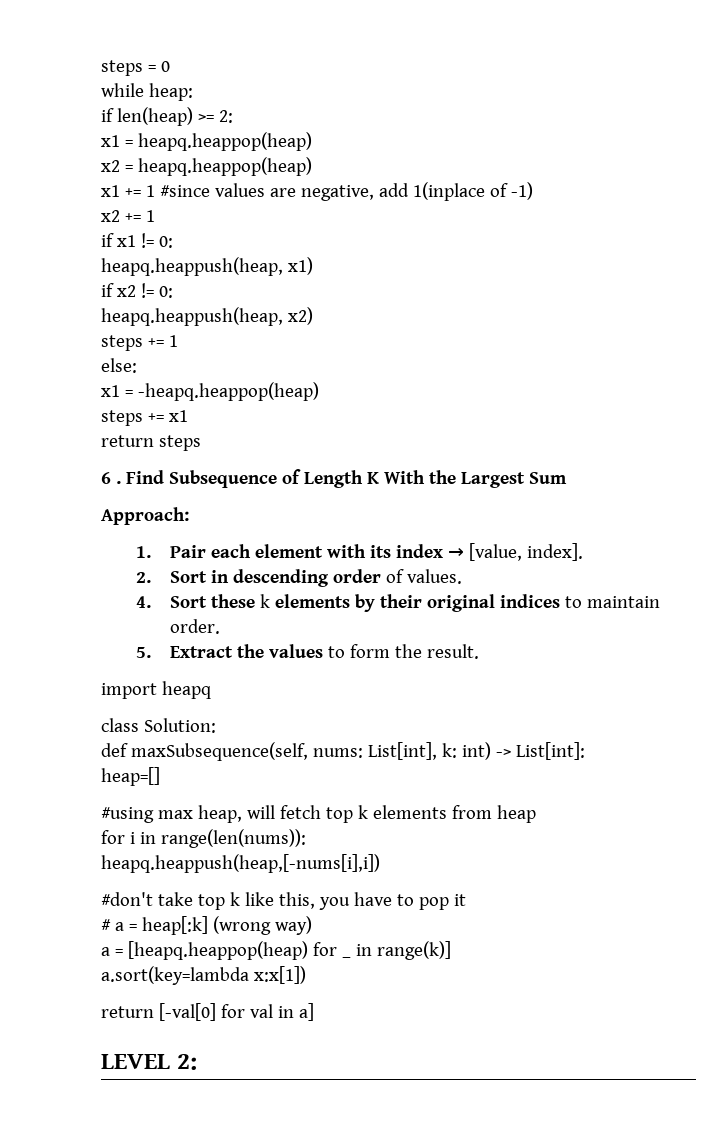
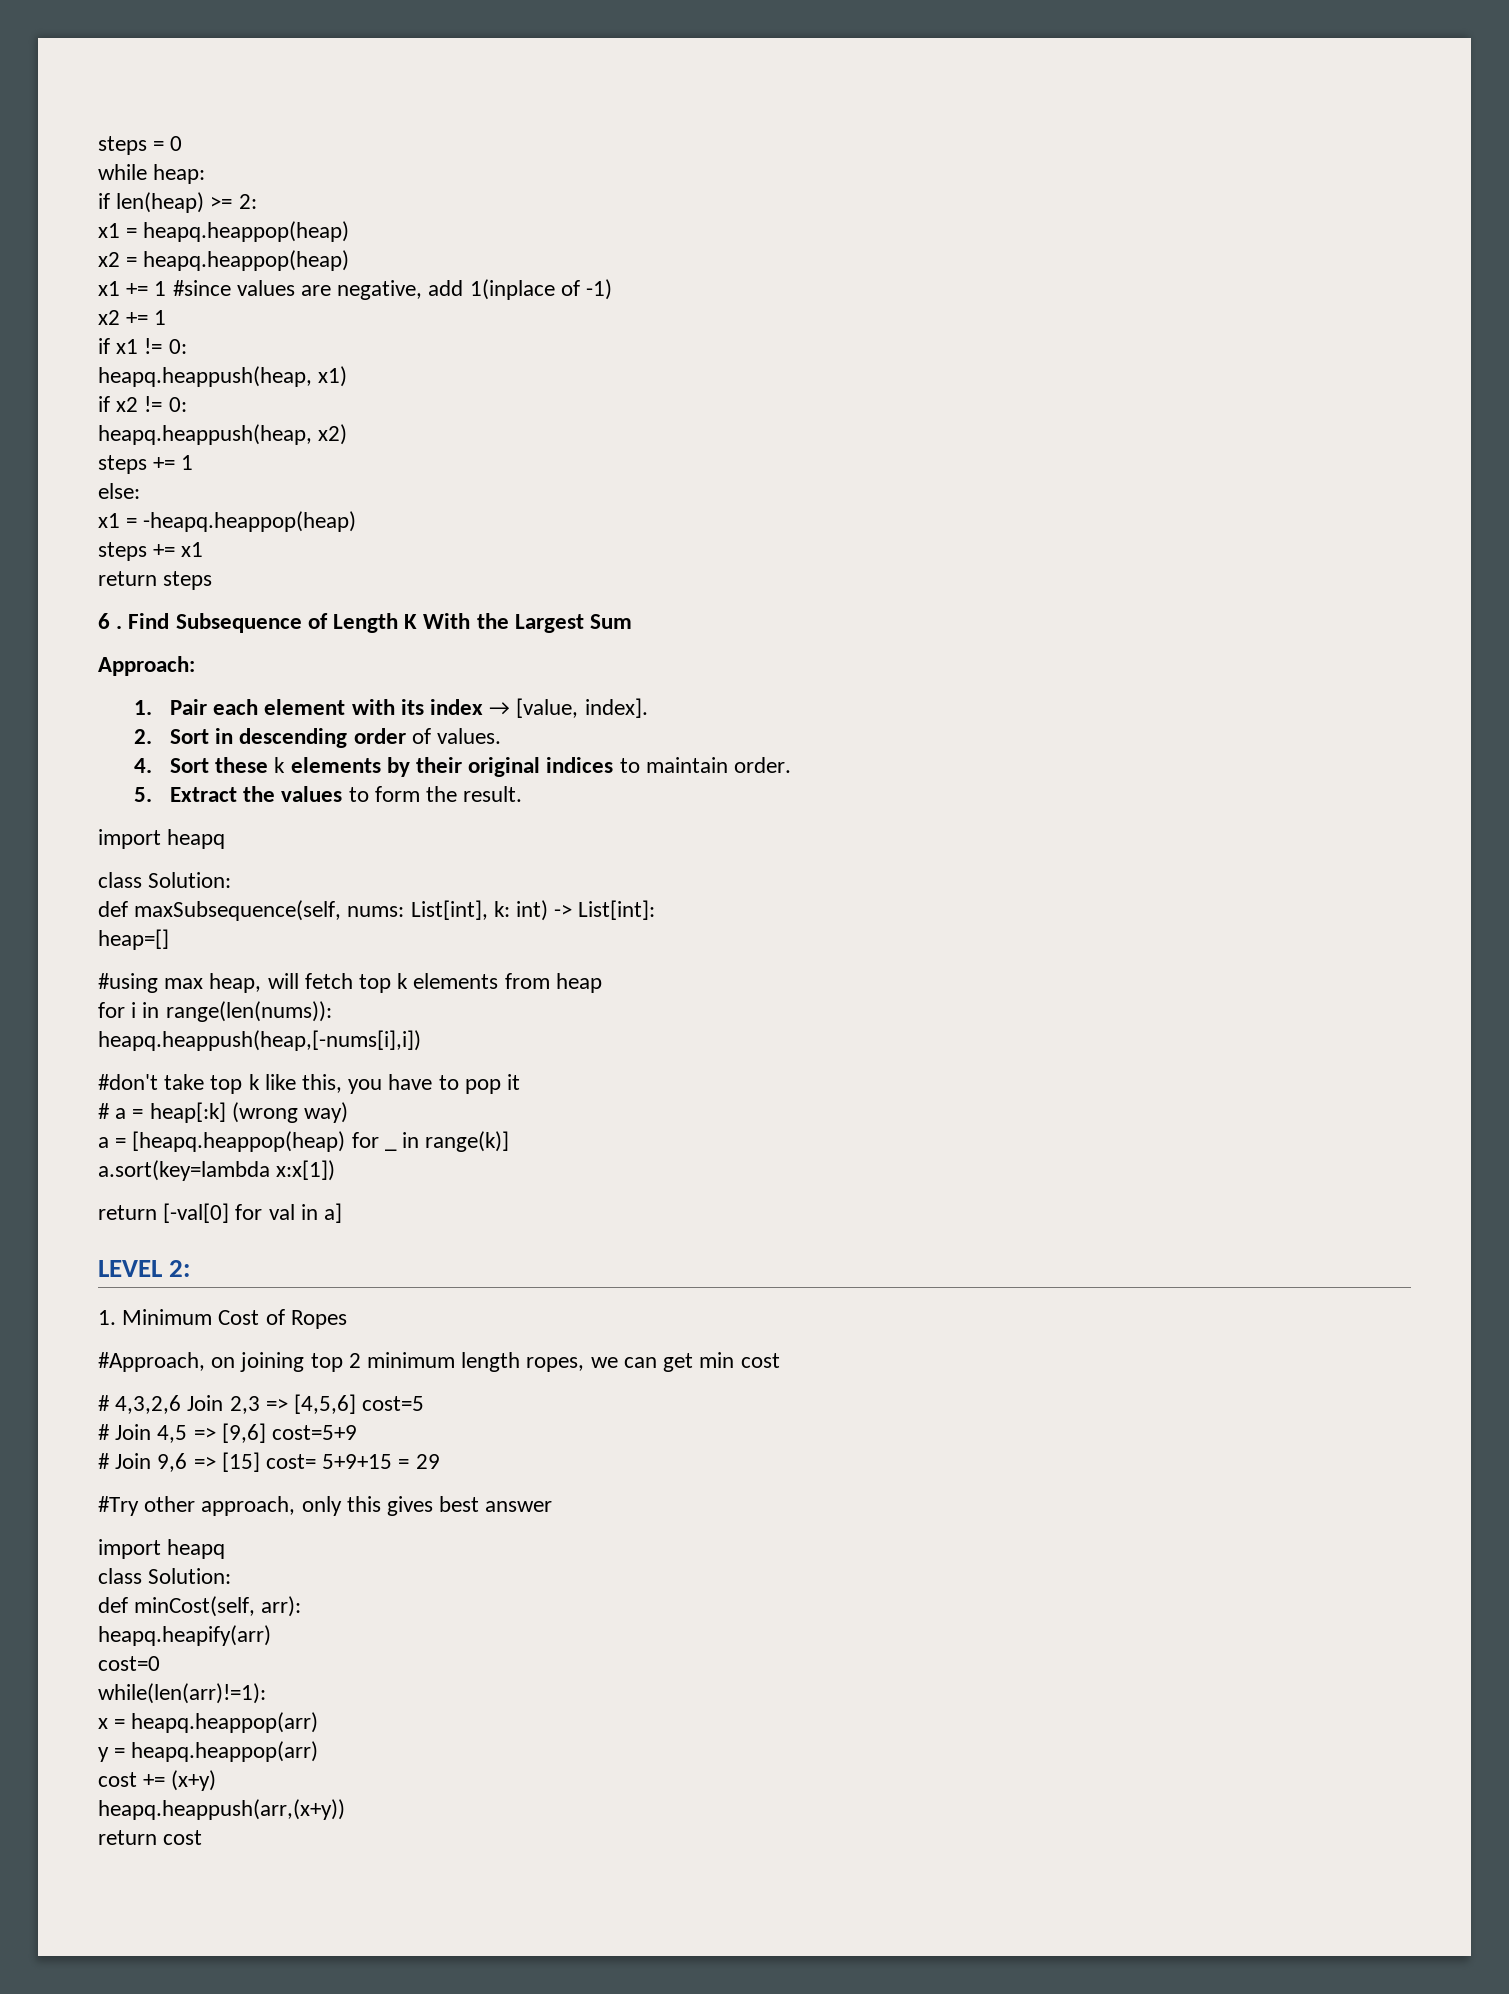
(197, 1062) none -> [98,1309,347,1329] [98,1352,780,1372] [98,1394,425,1414] [98,1423,358,1443] [98,1452,440,1472] [98,1496,553,1516] [98,1539,226,1559] [98,1568,232,1584] [98,1596,302,1617] [98,1625,271,1646] [98,1656,160,1671] [98,1683,266,1704] [98,1712,319,1733] [98,1741,319,1762] [98,1770,217,1791] [98,1799,345,1820] [98,1830,203,1845] // 1. Minimum Cost of Ropes // #Approach, on joining top 2 minimum length ropes, we can get min cost // # 4,3,2,6 Join 2,3 => [4,5,6] cost=5 // # Join 4,5 => [9,6] cost=5+9 // # Join 9,6 => [15] cost= 5+9+15 = 29 // #Try other approach, only this gives best answer // import heapq // class Solution: // def minCost(self, arr): // heapq.heapify(arr) // cost=0 // while(len(arr)!=1): // x = heapq.heappop(arr) // y = heapq.heappop(arr) // cost += (x+y) // heapq.heappush(arr,(x+y)) // return cost

